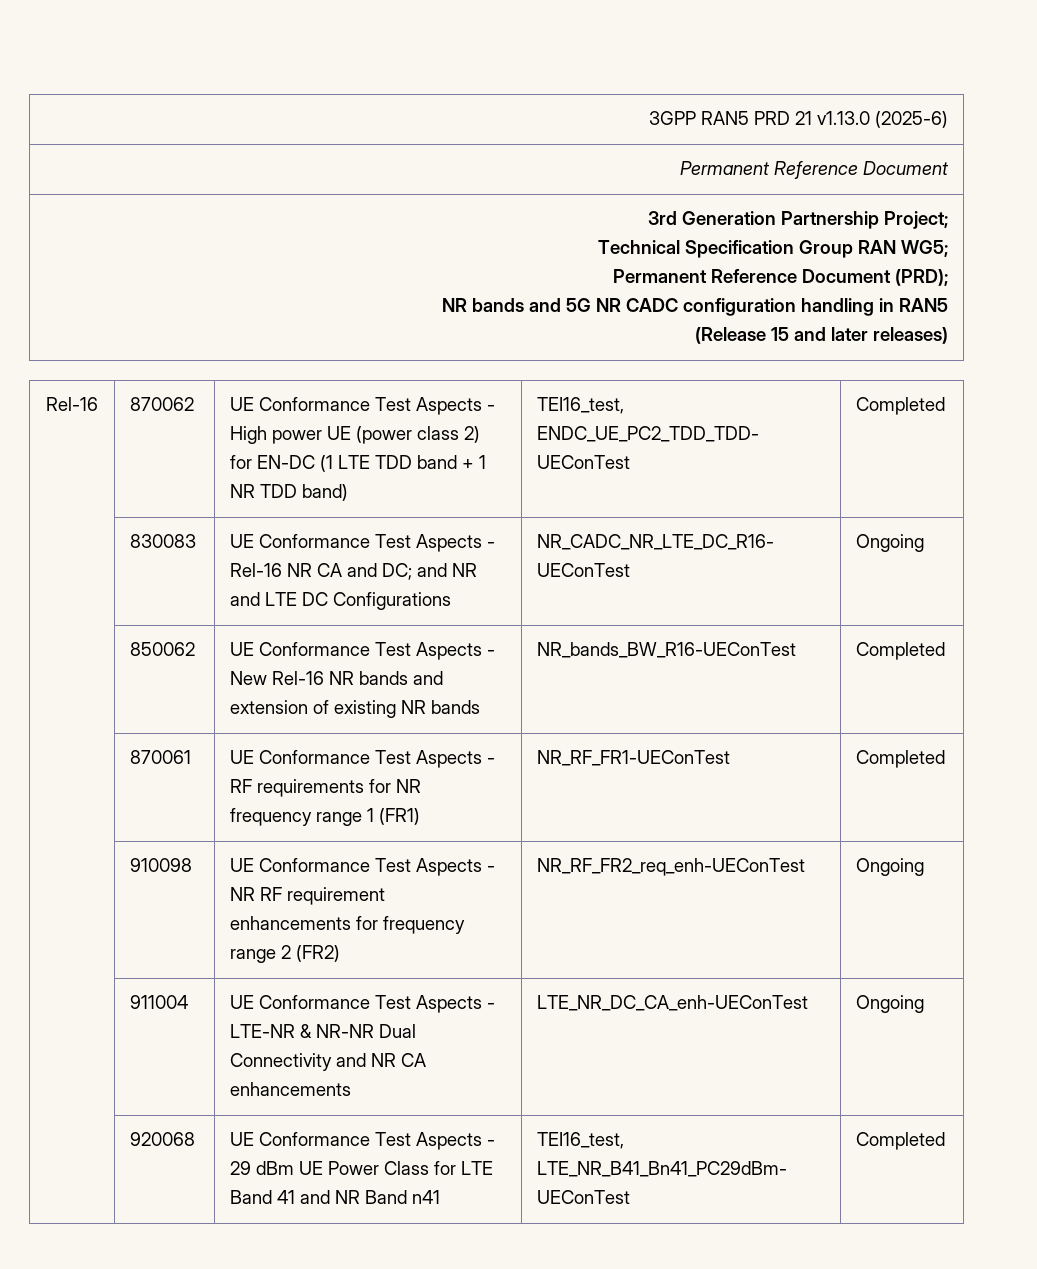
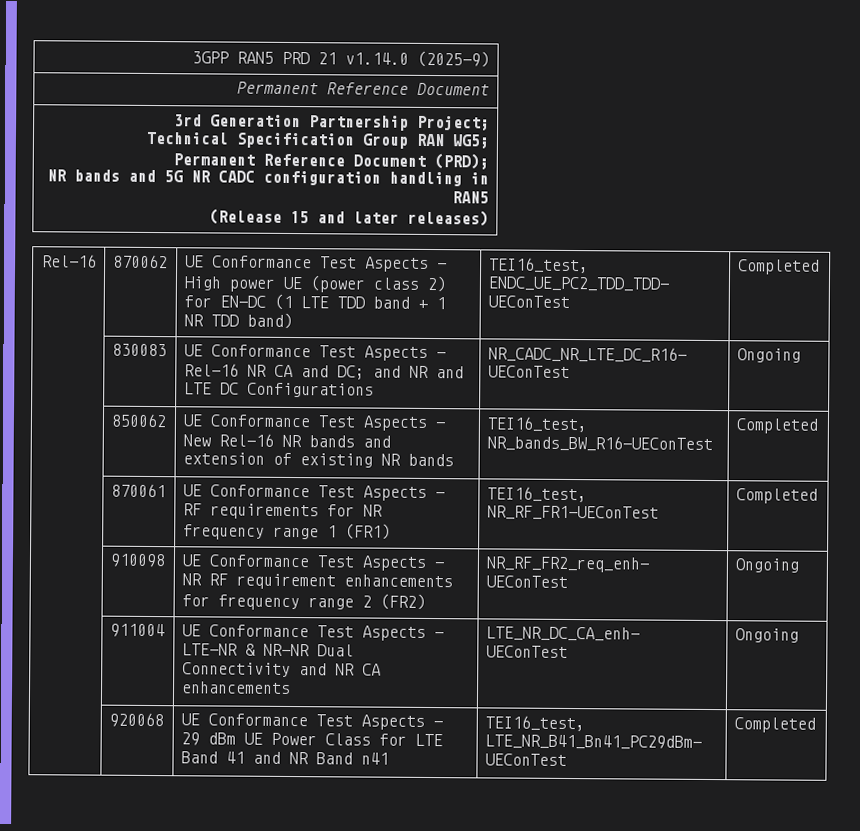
[816,111,948,128] v1.13.0 (2025-6) -> [345,50,491,68] v1.14.0 (2025-9)
(481, 707) none -> [486,416,587,433] TEI16_test,
(421, 816) none -> [486,486,587,503] TEI16_test,

